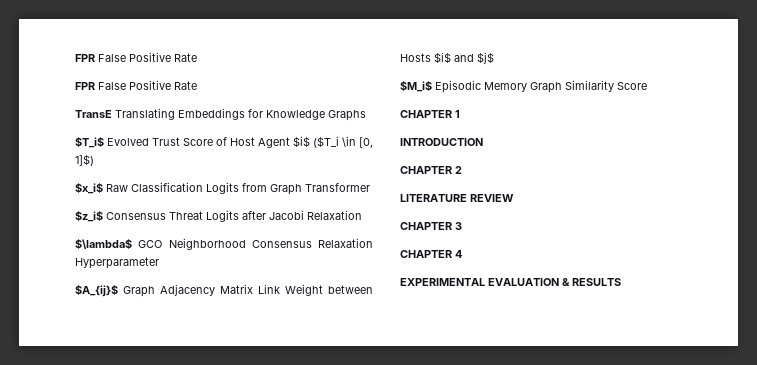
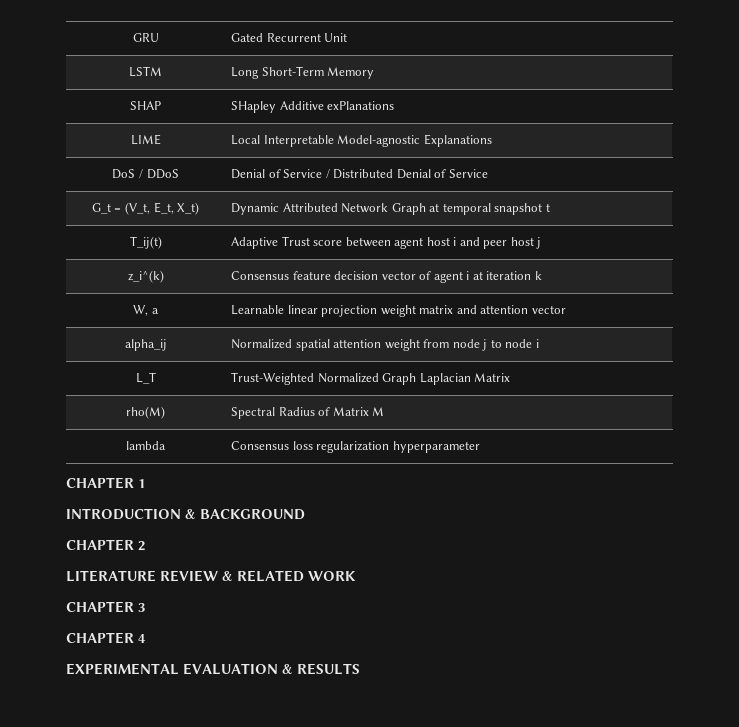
[75,52,197,62] [75,80,197,90] [75,108,366,121] [75,136,373,148] [75,154,94,166] [75,182,370,195] [75,210,362,222] [75,238,373,250] [75,257,159,269] [75,284,373,297] [400,52,494,64] [400,80,647,93] FPR False Positive Rate // FPR False Positive Rate // TransE Translating Embeddings for Knowledge Graphs // $T_i$ Evolved Trust Score of Host Agent $i$ ($T_i \in [0, 1]$) // $x_i$ Raw Classification Logits from Graph Transformer // $z_i$ Consensus Threat Logits after Jacobi Relaxation // $\lambda$ GCO Neighborhood Consensus Relaxation Hyperparameter // $A_{ij}$ Graph Adjacency Matrix Link Weight between Hosts $i$ and $j$ // $M_i$ Episodic Memory Graph Similarity Score -> [132,33,159,42] [231,33,348,42] [129,66,162,77] [231,66,375,79] [130,101,161,110] [231,101,395,113] [130,134,161,145] [231,134,492,147] [112,169,179,179] [231,169,488,179] [91,202,200,215] [231,203,550,215] [129,236,162,249] [231,236,542,249] [127,270,164,283] [231,271,542,283] [133,305,159,316] [231,305,566,317] [124,339,167,351] [231,339,539,351] [135,372,156,384] [231,372,511,385] [126,406,165,419] [231,407,385,419] [126,441,166,450] [231,441,480,453] GRU | Gated Recurrent Unit // LSTM | Long Short-Term Memory // SHAP | SHapley Additive exPlanations // LIME | Local Interpretable Model-agnostic Explanations // DoS / DDoS | Denial of Service / Distributed Denial of Service // G_t = (V_t, E_t, X_t) | Dynamic Attributed Network Graph at temporal snapshot t // T_ij(t) | Adaptive Trust score between agent host i and peer host j // z_i^(k) | Consensus feature decision vector of agent i at iteration k // W, a | Learnable linear projection weight matrix and attention vector // alpha_ij | Normalized spatial attention weight from node j to node i // L_T | Trust-Weighted Normalized Graph Laplacian Matrix // rho(M) | Spectral Radius of Matrix M // lambda | Consensus loss regularization hyperparameter
(483, 142) none -> [185,509,305,520] & BACKGROUND
(514, 198) none -> [222,570,356,582] & RELATED WORK

